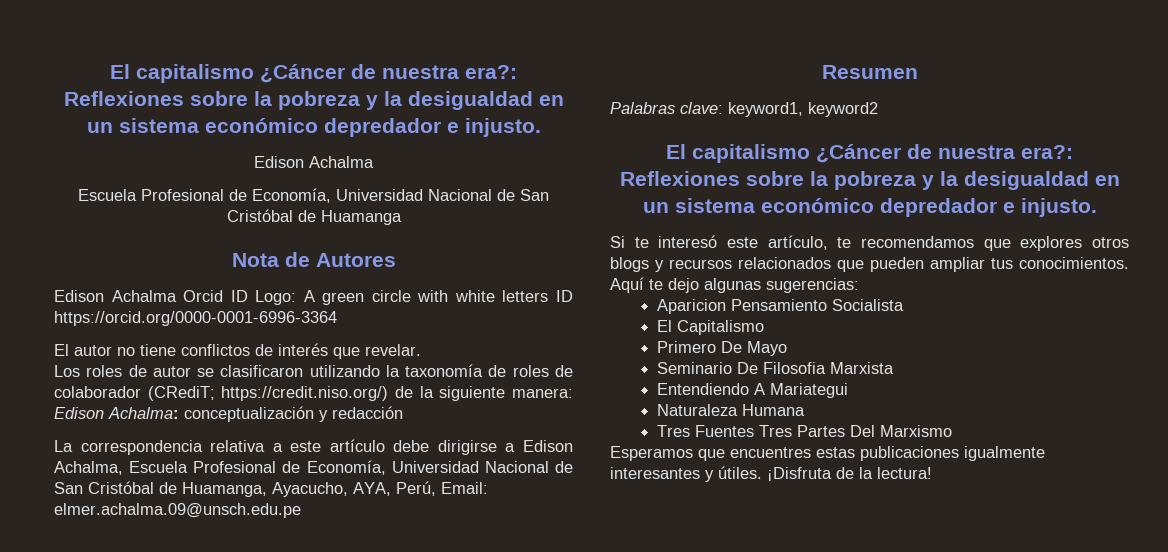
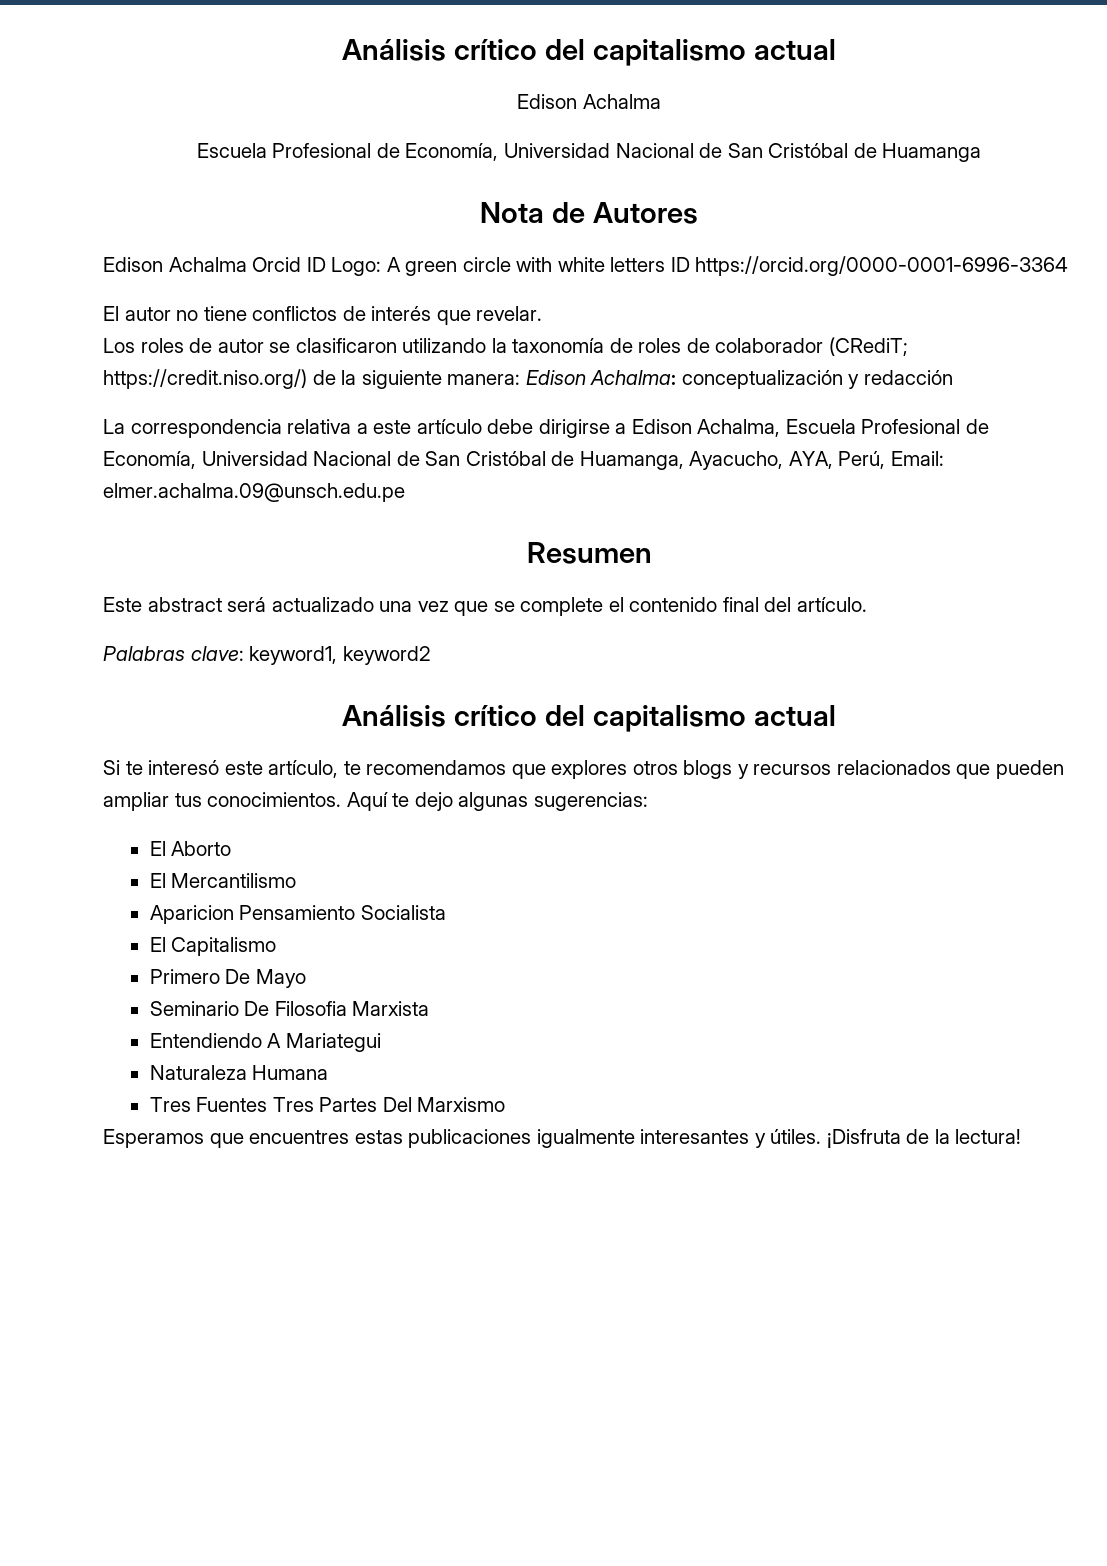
[110,64,517,83] [63,91,564,110] [86,118,541,137] El capitalismo ¿Cáncer de nuestra era?: Reflexiones sobre la pobreza y la desigualdad en un sistema económico depredador e injusto. -> [342,39,836,66] Análisis crítico del capitalismo actual
[610,102,878,117] [666,144,1073,163] [619,171,1120,190] [642,198,1097,217] Palabras clave: keyword1, keyword2 // El capitalismo ¿Cáncer de nuestra era?: Reflexiones sobre la pobreza y la desigualdad en un sistema económico depredador e injusto. -> [103,597,867,616] [103,646,431,665] [342,705,836,732] Este abstract será actualizado una vez que se complete el contenido final del artículo. // Palabras clave: keyword1, keyword2 // Análisis crítico del capitalismo actual
(859, 285) none -> [149,841,232,856] [149,873,297,888] // El Aborto // El Mercantilismo

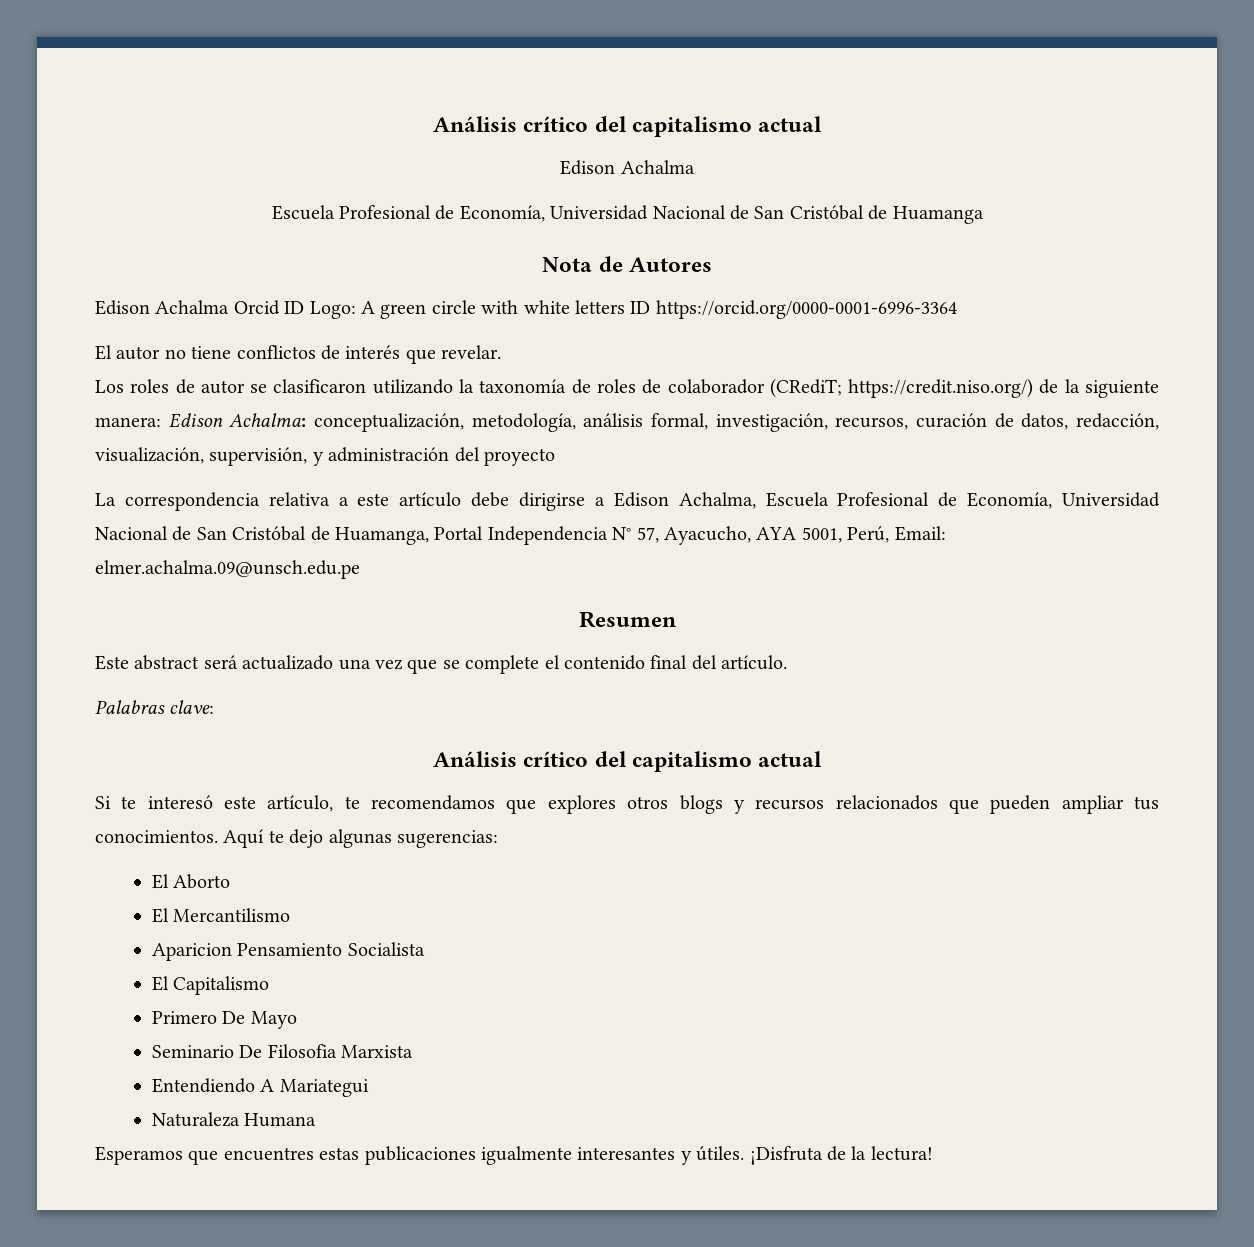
[681,370,953,389] conceptualización y redacción -> [314,413,1159,432] [95,447,555,466] conceptualización, metodología, análisis formal, investigación, recursos, curación de datos, redacción, visualización, supervisión, y administración del proyecto
[689,451,833,470] Ayacucho, AYA, -> [434,526,842,545] Portal Independencia N° 57, Ayacucho, AYA 5001,
[249,646,431,665] keyword1, keyword2 -> (215, 707) none
[149,1097,506,1112] // Tres Fuentes Tres Partes Del Marxismo -> (317, 1120) none

